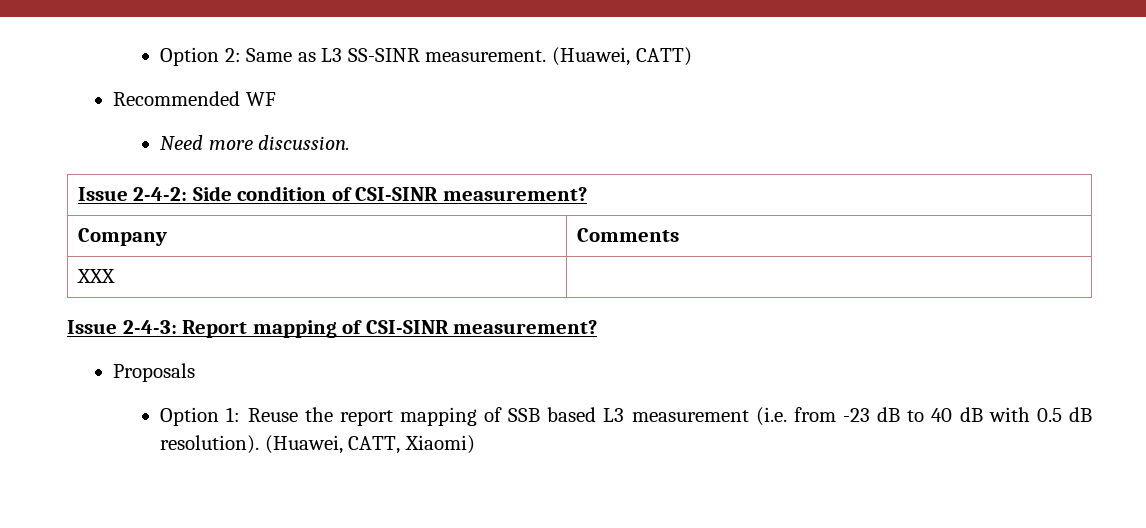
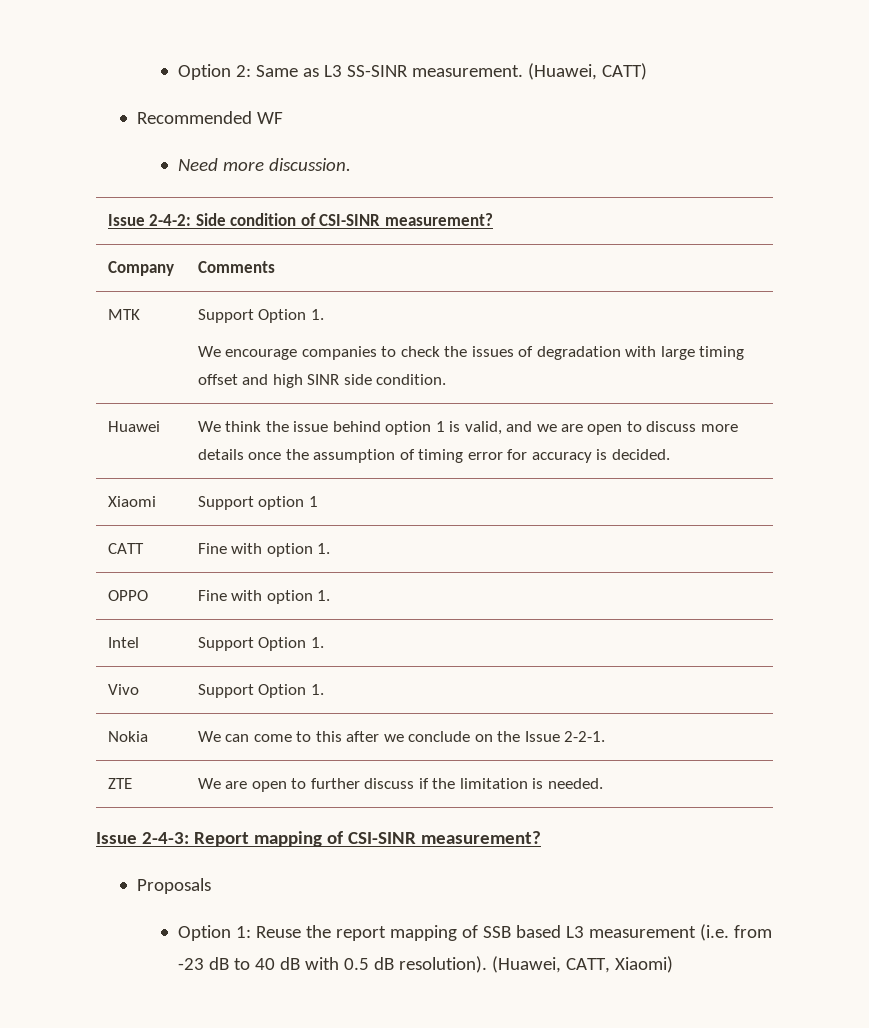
[76,269,115,283] XXX | -> [107,309,140,320] [197,309,324,323] [197,346,744,360] [197,374,447,388] [107,421,160,432] [197,421,738,435] [197,449,670,463] [107,496,156,507] [197,496,318,510] [107,543,144,554] [197,543,331,557] [107,590,148,601] [197,590,331,604] [107,637,139,648] [197,637,324,651] [107,684,139,695] [197,684,324,698] [107,731,148,742] [197,731,605,742] [107,778,132,789] [197,778,603,792] MTK | Support Option 1. // We encourage companies to check the issues of degradation with large timing offset and high SINR side condition. // Huawei | We think the issue behind option 1 is valid, and we are open to discuss more details once the assumption of timing error for accuracy is decided. // Xiaomi | Support option 1 // CATT | Fine with option 1. // OPPO | Fine with option 1. // Intel | Support Option 1. // Vivo | Support Option 1. // Nokia | We can come to this after we conclude on the Issue 2-2-1. // ZTE | We are open to further discuss if the limitation is needed.

